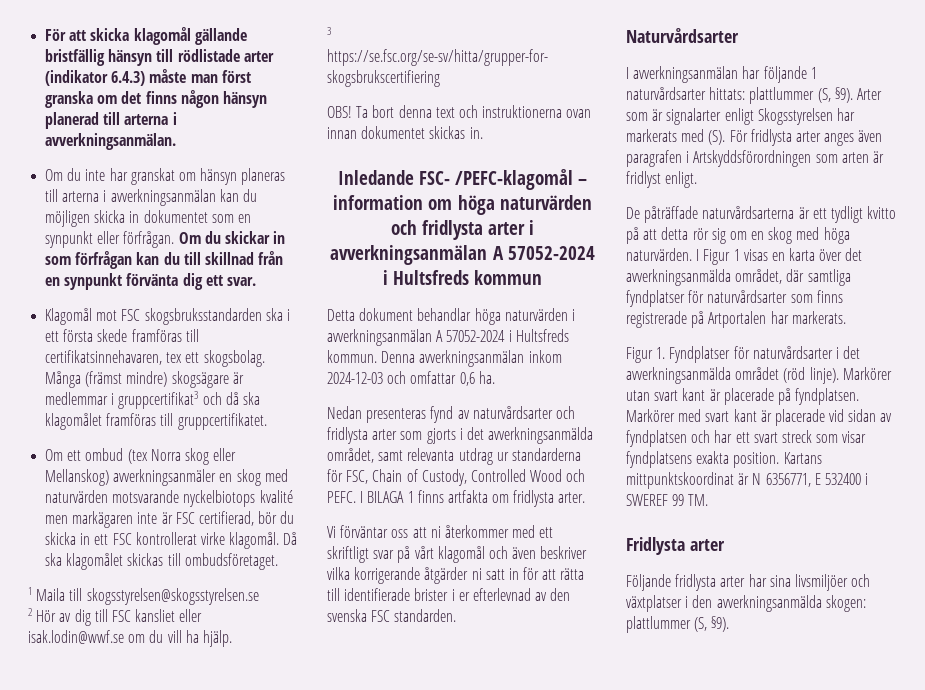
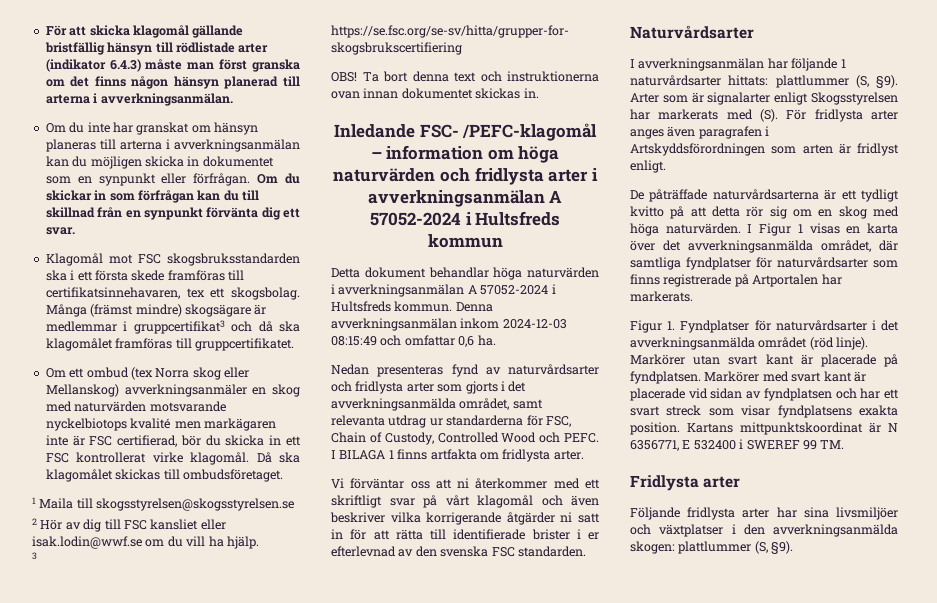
(383, 378) none -> [331,336,377,346] 08:15:49

